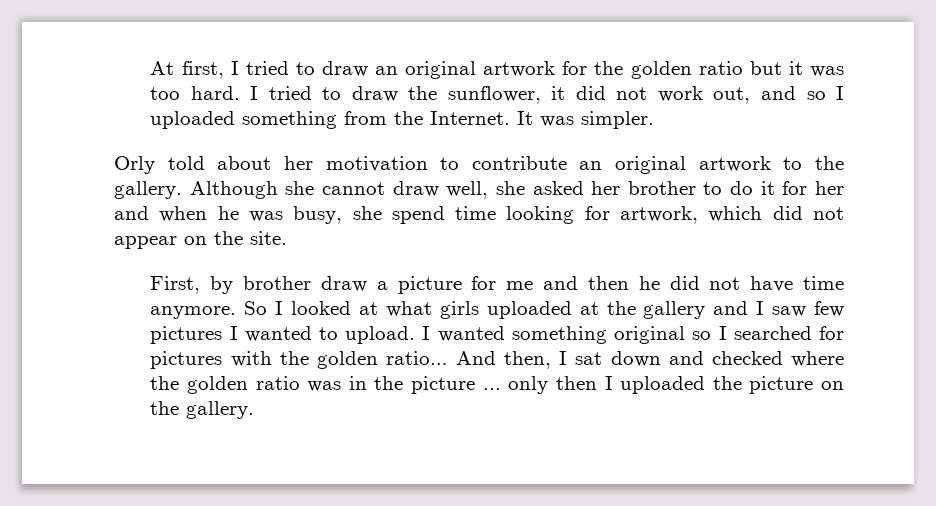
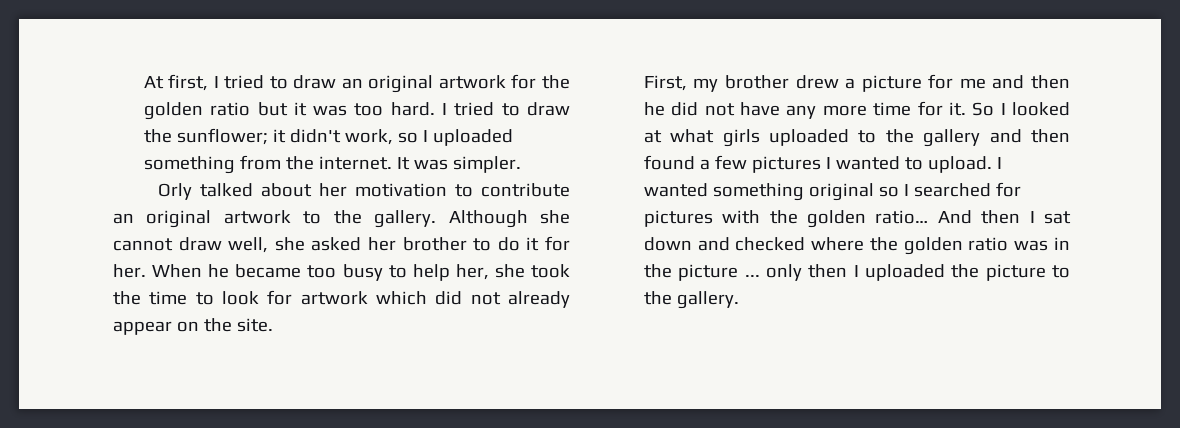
[447,86,796,104] sunflower, it did not work out, and -> [176,128,393,145] sunflower; it didn't work,
[430,111,511,125] Internet. -> [318,156,392,170] internet.
[167,156,205,170] told -> [200,183,254,197] talked
[815,181,844,195] [114,206,699,224] her and when he was busy, she spend time looking for artwork, -> [113,264,571,281] [113,290,368,305] her. When he became too busy to help her, she took the time to look for artwork
(844, 213) none -> [508,291,570,308] already
[210,276,367,294] by brother draw -> [693,75,839,92] my brother drew
[803,276,845,290] [150,306,237,319] time anymore. -> [786,101,966,119] any more time for it.
[579,302,599,315] at -> [858,130,877,143] to
[756,301,807,317] I saw -> [1031,129,1070,143] [643,155,710,170] then found a
[504,351,552,369] then, -> [981,210,1021,224] then
[821,381,844,390] on -> [1052,265,1070,278] to

